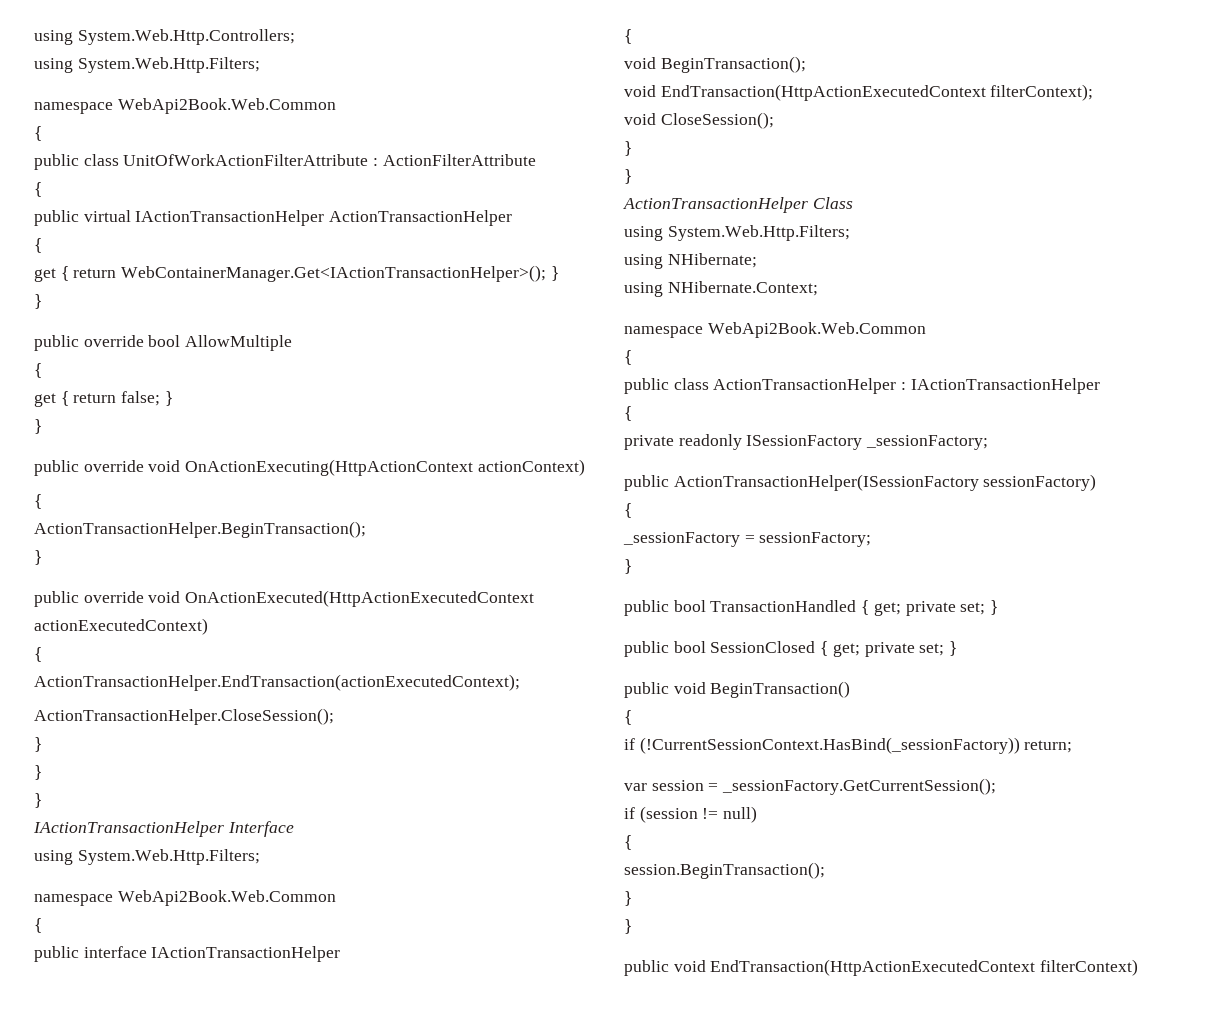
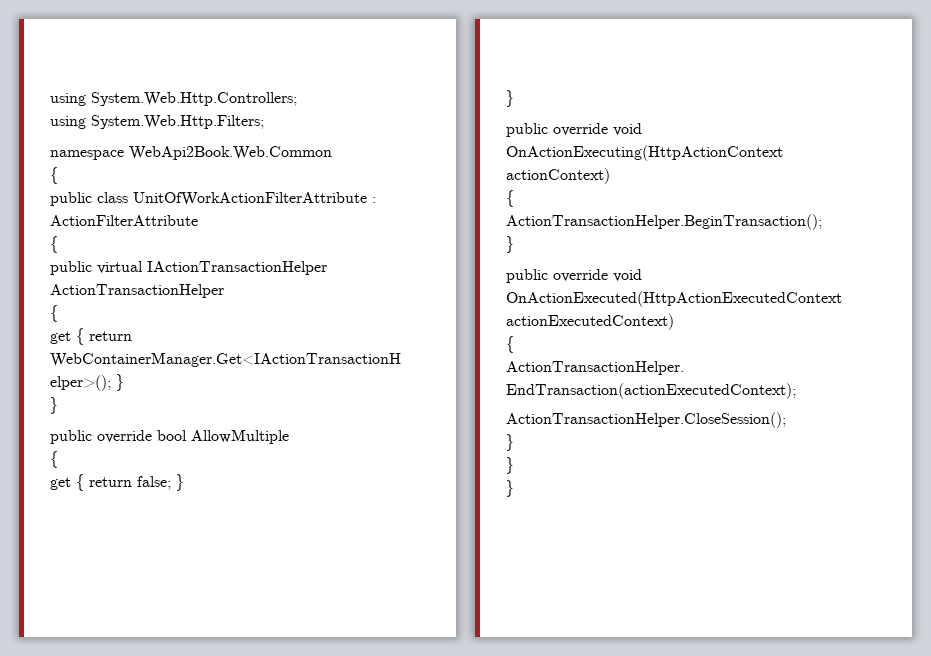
[33,821,294,837] [34,849,260,865] [34,890,336,906] [34,918,42,933] [34,946,341,962] [624,29,632,44] [624,56,806,73] [624,84,1094,101] [624,112,774,129] [624,141,632,156] [624,169,632,184] [623,197,853,213] [624,225,850,241] [624,253,757,269] [624,281,818,297] [624,322,926,338] [624,350,632,365] [624,378,1100,394] [624,406,632,421] [624,434,989,450] [624,474,1097,491] [624,503,632,518] [623,532,872,547] [624,559,632,574] [624,600,999,616] [624,641,958,657] [624,681,851,698] [624,710,632,725] [624,737,1073,754] [624,778,997,795] [624,806,758,823] [624,835,632,850] [624,862,825,879] [624,891,632,906] [624,919,632,934] [624,959,1139,976] // IActionTransactionHelper Interface // using System.Web.Http.Filters; // namespace WebApi2Book.Web.Common // { // public interface IActionTransactionHelper // { // void BeginTransaction(); // void EndTransaction(HttpActionExecutedContext filterContext); // void CloseSession(); // } // } // ActionTransactionHelper Class // using System.Web.Http.Filters; // using NHibernate; // using NHibernate.Context; // namespace WebApi2Book.Web.Common // { // public class ActionTransactionHelper : IActionTransactionHelper // { // private readonly ISessionFactory _sessionFactory; // public ActionTransactionHelper(ISessionFactory sessionFactory) // { // _sessionFactory = sessionFactory; // } // public bool TransactionHandled { get; private set; } // public bool SessionClosed { get; private set; } // public void BeginTransaction() // { // if (!CurrentSessionContext.HasBind(_sessionFactory)) return; // var session = _sessionFactory.GetCurrentSession(); // if (session != null) // { // session.BeginTransaction(); // } // } // public void EndTransaction(HttpActionExecutedContext filterContext) -> (514, 488) none

